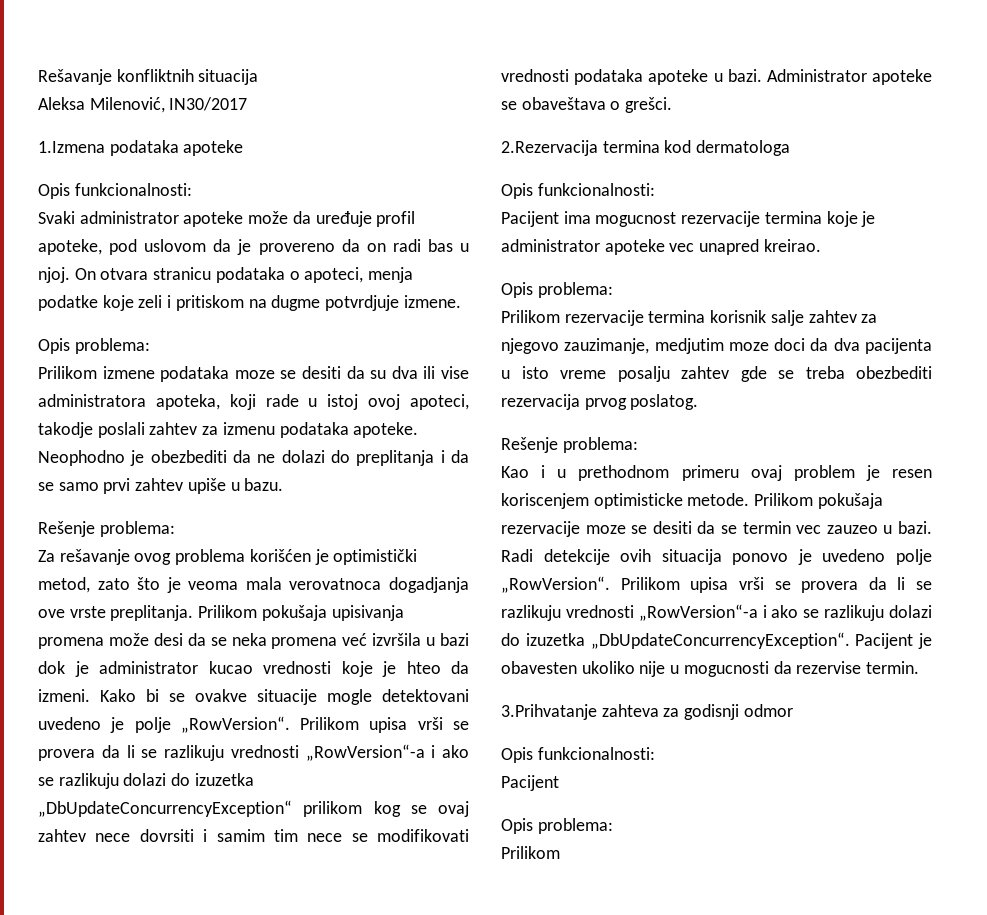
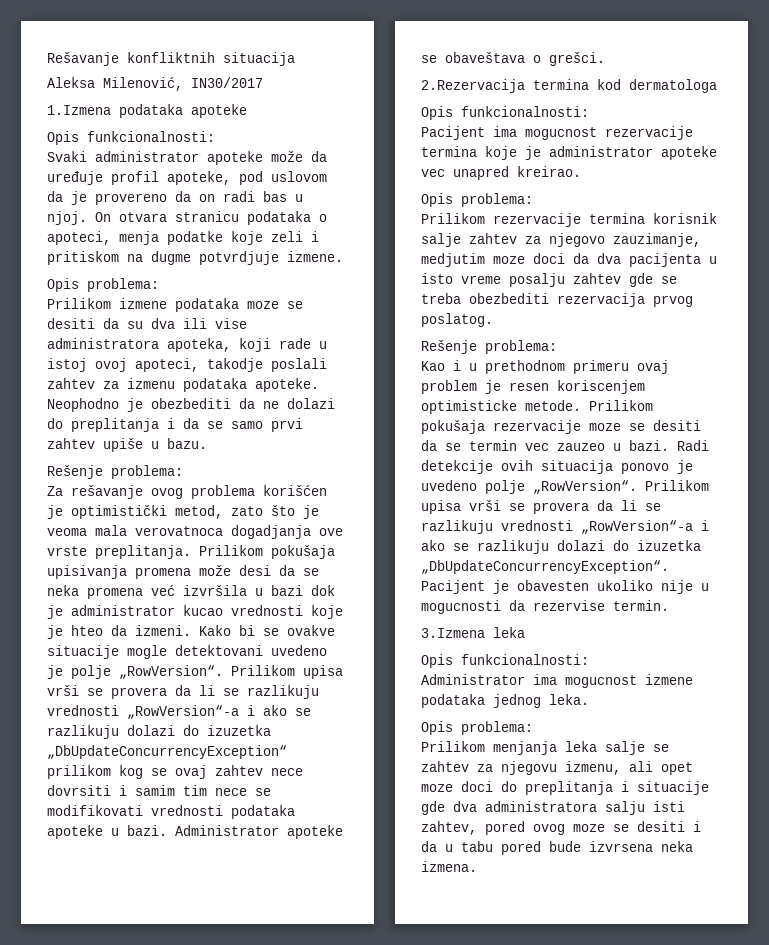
[501,704,793,720] [501,747,655,763] [501,775,559,791] [501,818,613,834] [501,846,560,859] 3.Prihvatanje zahteva za godisnji odmor // Opis funkcionalnosti: // Pacijent // Opis problema: // Prilikom -> [421,627,525,638] [421,654,589,668] [421,674,693,688] [421,694,589,708] [421,721,533,735] [421,741,669,755] [421,761,693,775] [421,781,709,795] [421,801,685,815] [421,821,701,835] [421,841,693,855] [421,861,477,872] 3.Izmena leka // Opis funkcionalnosti: // Administrator ima mogucnost izmene podataka jednog leka. // Opis problema: // Prilikom menjanja leka salje se zahtev za njegovu izmenu, ali opet moze doci do preplitanja i situacije gde dva administratora salju isti zahtev, pored ovog moze se desiti i da u tabu pored bude izvrsena neka izmena.

